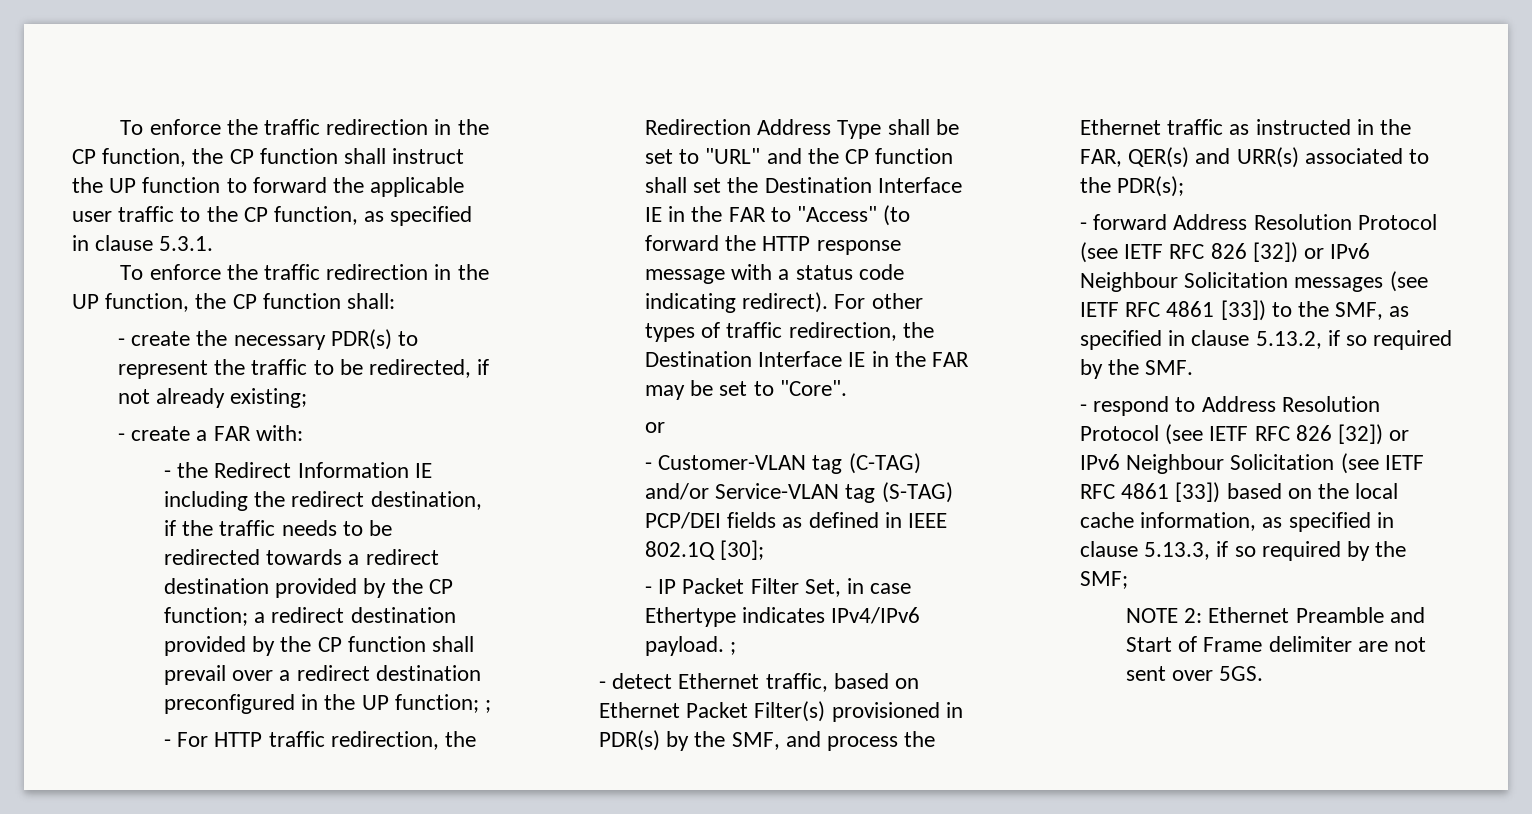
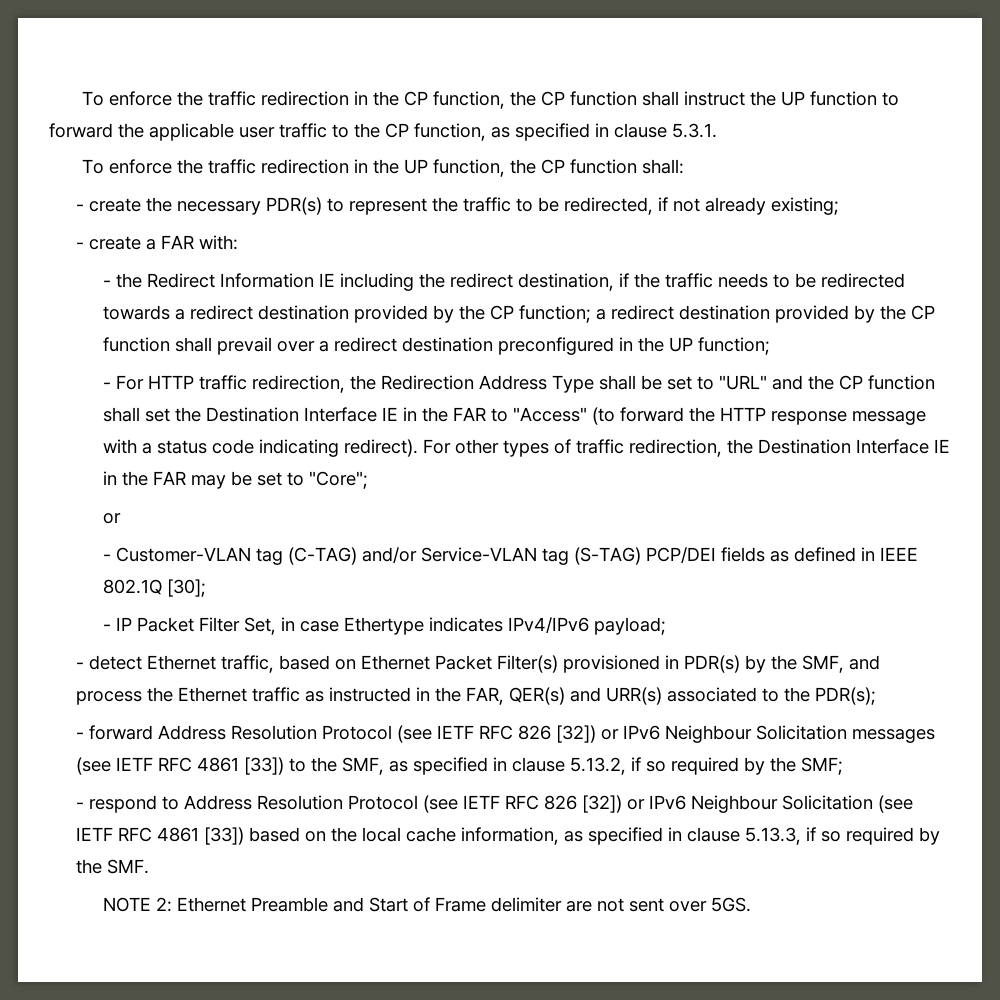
[484,700,491,713] ; -> (771, 346) none
[779,380,847,396] "Core". -> [309,471,369,489] "Core";
[644,636,737,656] payload. ; -> [594,617,667,635] payload;
[1145,360,1194,375] SMF. -> [801,757,844,775] SMF;
[1079,571,1128,589] SMF; -> [107,859,150,874] SMF.

